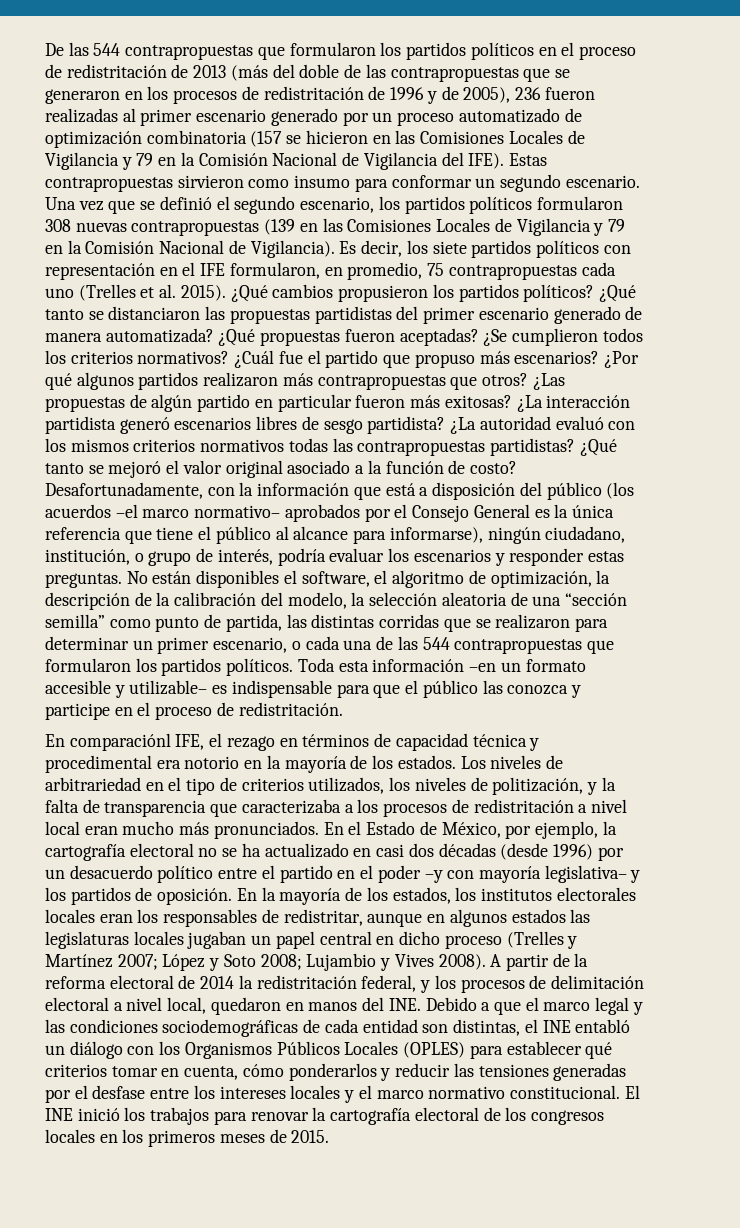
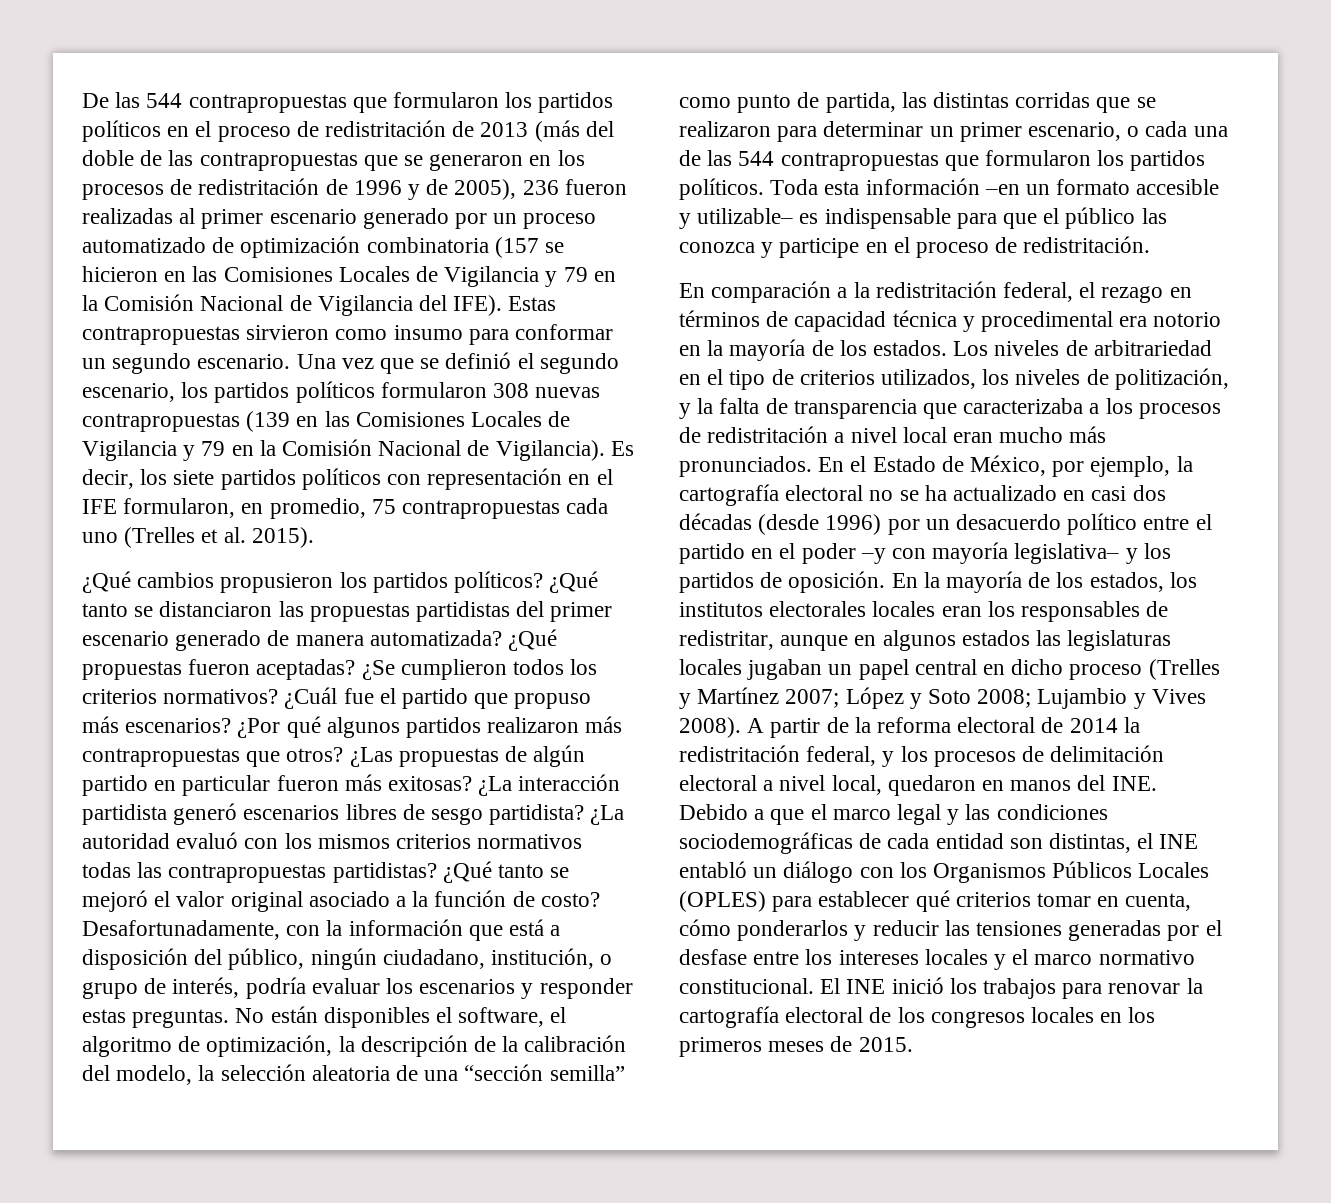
(226, 293) none -> (314, 537) //
[546,482,635,500] [45,504,614,522] [45,526,483,544] público (los acuerdos –el marco normativo– aprobados por el Consejo General es la única referencia que tiene el público al alcance para informarse), -> [228,948,305,970] público,
[69,733,205,751] comparaciónl IFE, -> [711,281,1074,303] comparación a la redistritación federal,

